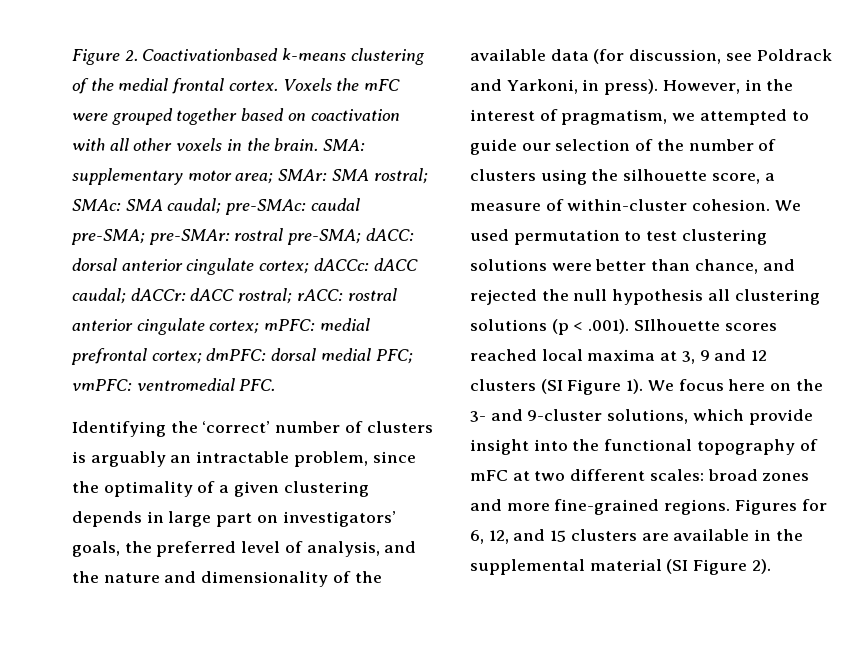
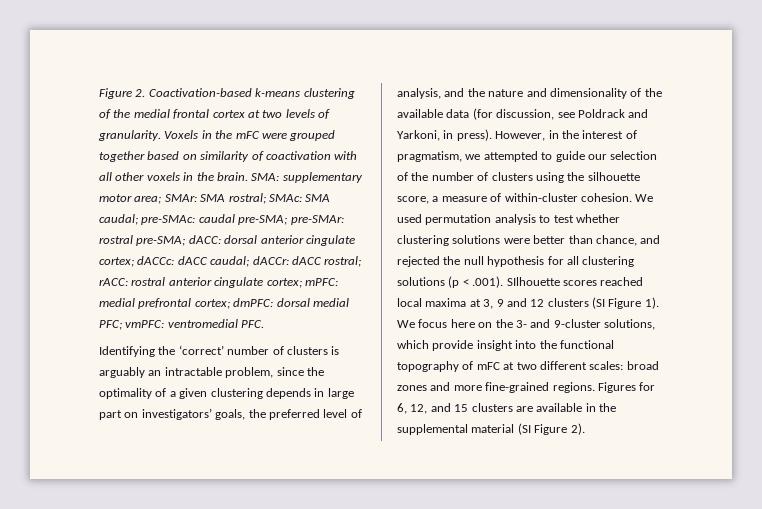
[142,48,279,61] Coactivationbased -> [148,88,252,97] Coactivation-based
[228,78,332,91] cortex. Voxels -> [212,109,330,119] [98,130,212,141] cortex at two levels of granularity. Voxels in
(306, 117) none -> [200,151,264,162] similarity of
(620, 237) none -> [494,214,536,225] analysis
(678, 236) none -> [575,214,620,223] whether
(704, 297) none -> [547,256,564,265] for

